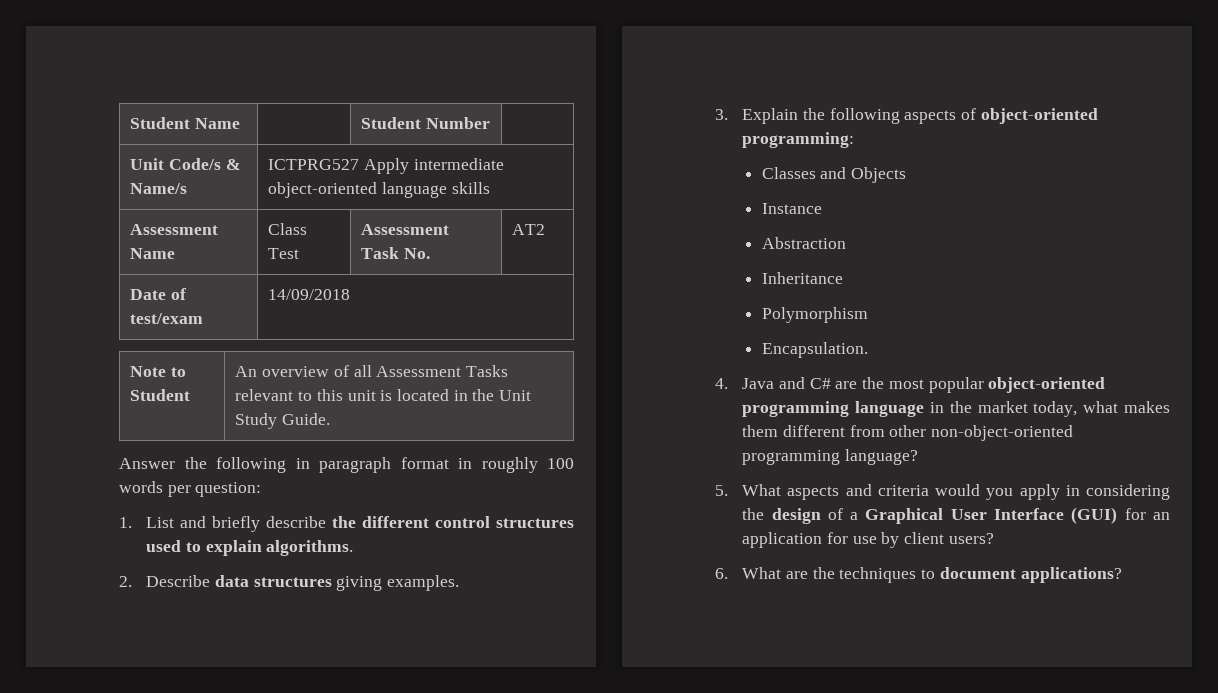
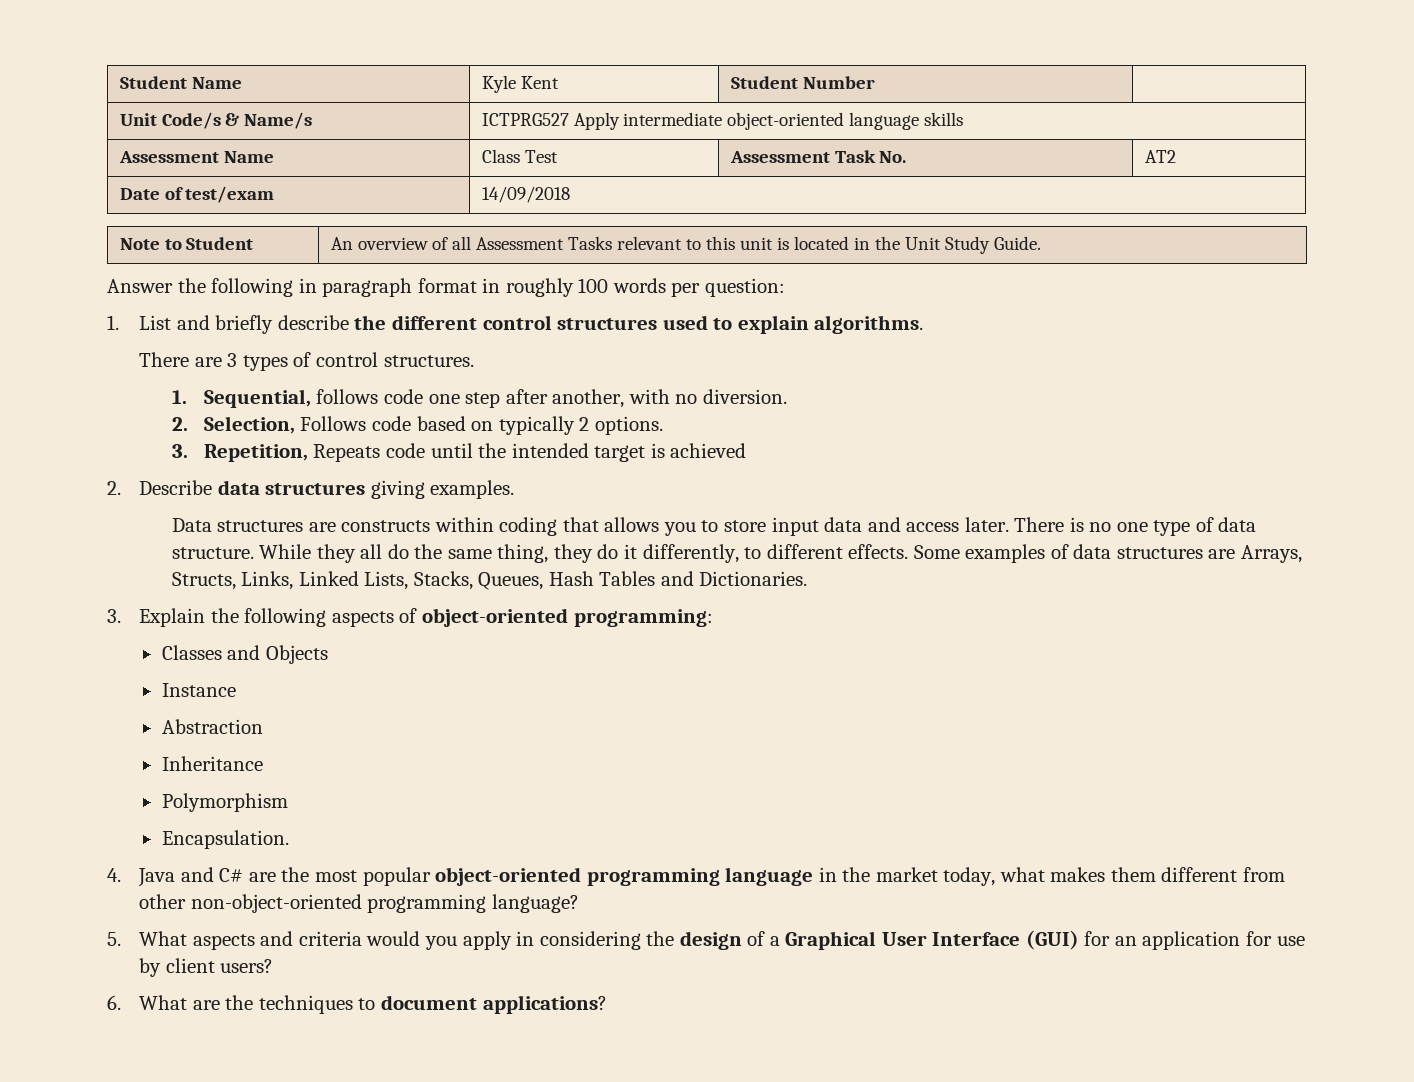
(241, 123) none -> [481,75,559,93] Kyle Kent
(354, 548) none -> [139,352,474,371] [171,389,787,408] [171,416,663,435] [171,443,747,462] // There are 3 types of control structures. // 1. Sequential, follows code one step after another, with no diversion. // 2. Selection, Follows code based on typically 2 options. // 3. Repetition, Repeats code until the intended target is achieved
(460, 583) none -> [171,517,1257,536] [171,544,1302,563] [171,571,808,590] // Data structures are constructs within coding that allows you to store input data and access later. There is no one type of data structure. While they all do the same thing, they do it differently, to different effects. Some examples of data structures are Arrays, Structs, Links, Linked Lists, Stacks, Queues, Hash Tables and Dictionaries.

